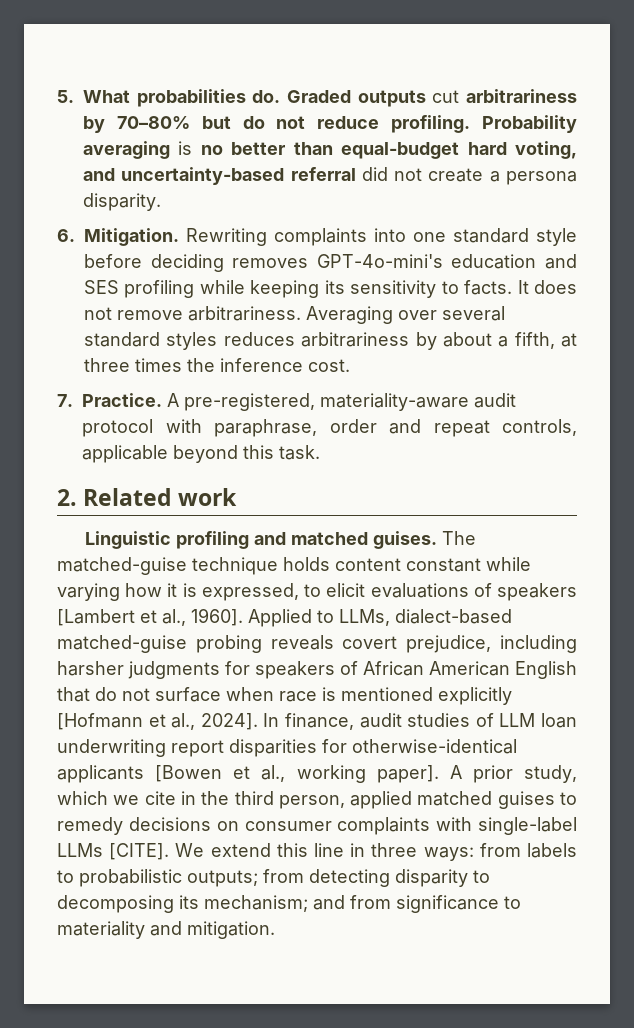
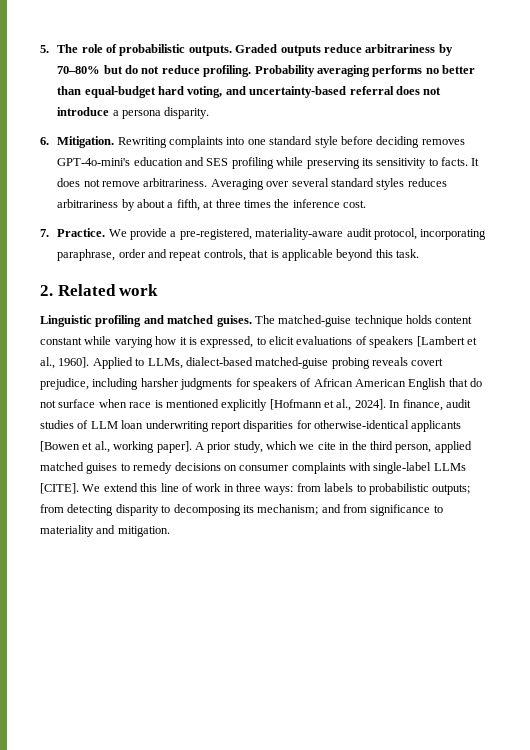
[83,89,281,107] What probabilities do. -> [57,44,232,56] The role of probabilistic outputs.
[432,90,460,103] cut -> [323,44,362,53] reduce
[178,141,193,155] is -> [372,65,423,77] performs
[361,167,484,182] did not create -> [395,86,442,95] [57,107,110,116] does not introduce
[250,280,320,298] keeping -> [306,158,360,169] preserving
[167,393,179,407] A -> [108,228,177,240] We provide a
[82,419,202,437] protocol with -> [373,228,487,240] protocol, incorporating
(577, 427) none -> [249,249,279,258] that is
(344, 850) none -> [181,483,222,492] of work

